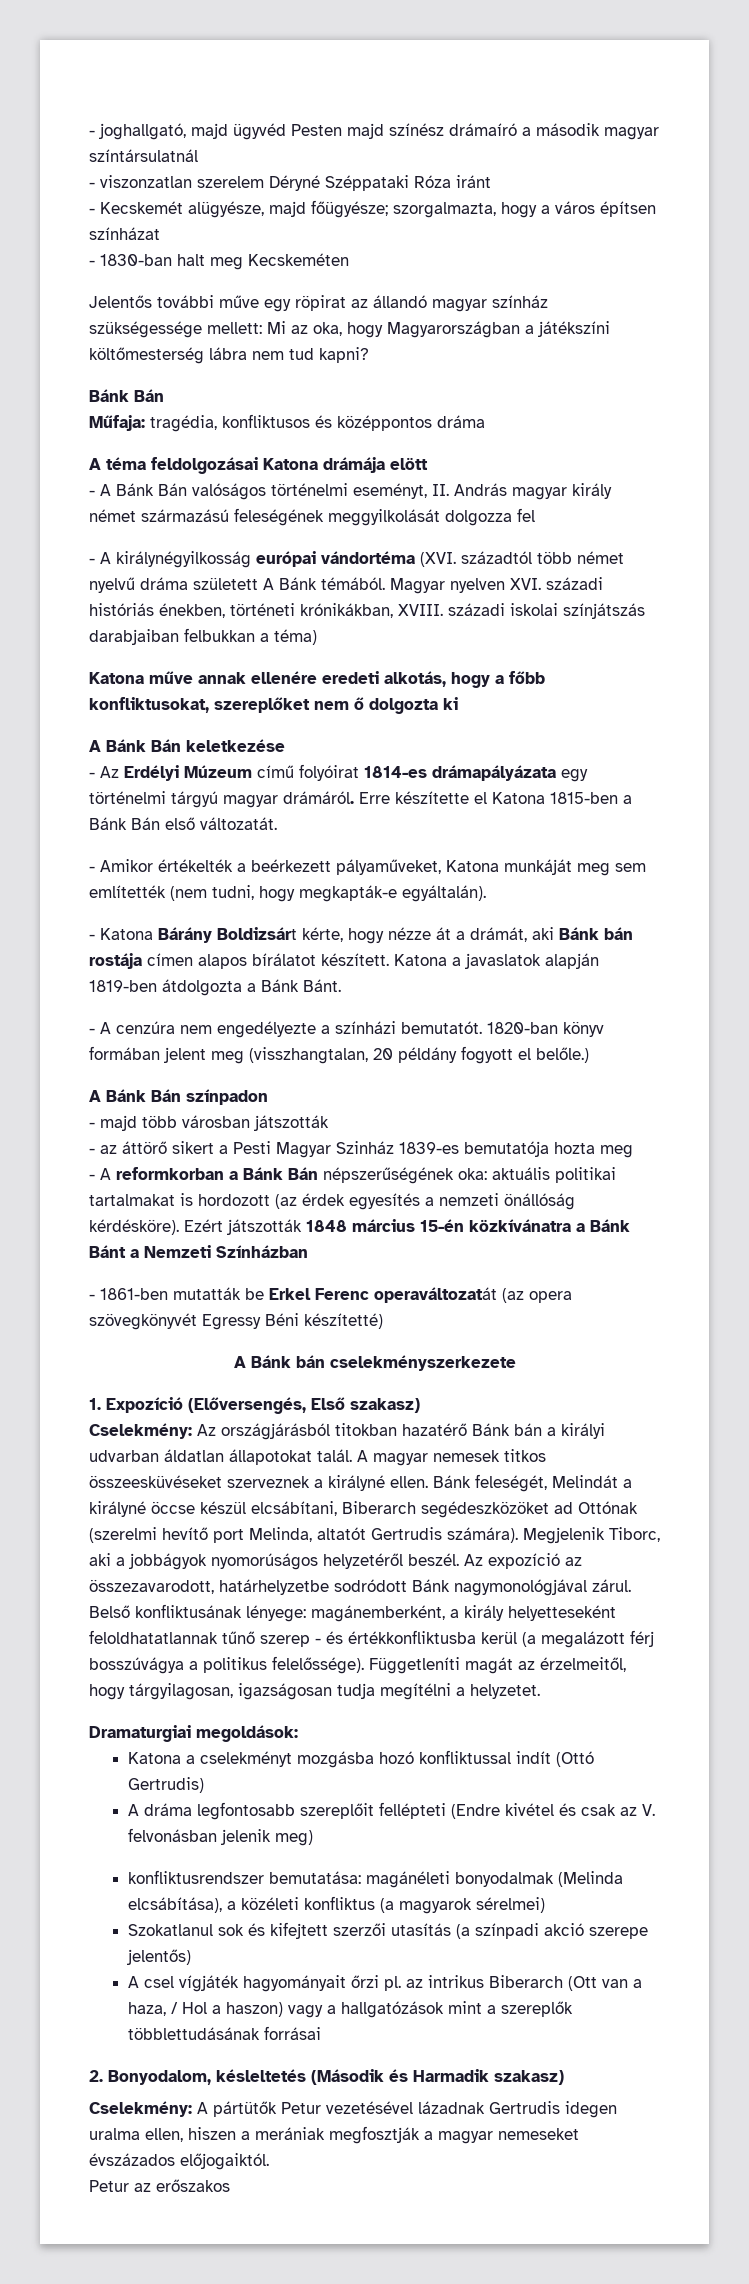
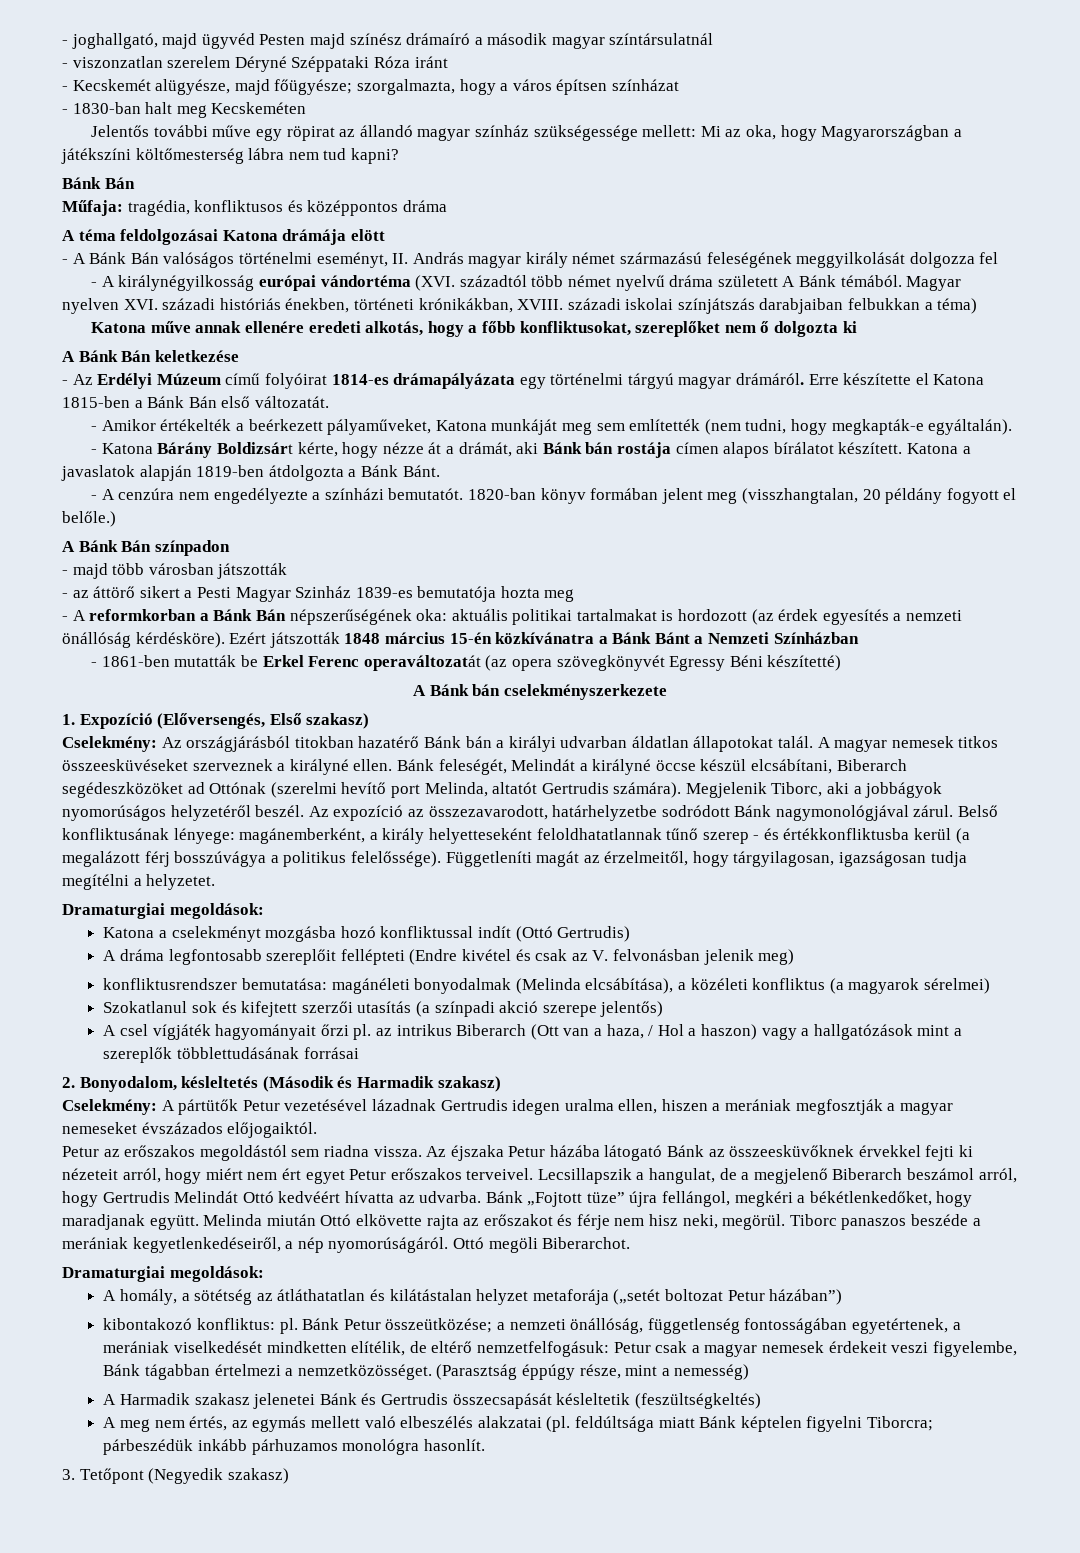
(230, 2185) none -> [199,1145,974,1161] [62,1168,1017,1184] [62,1191,973,1207] [62,1214,981,1230] [62,1237,631,1253] [62,1266,264,1282] [103,1289,843,1305] [103,1318,961,1334] [103,1341,1017,1357] [103,1364,750,1380] [103,1393,761,1409] [103,1416,933,1432] [103,1439,485,1455] [62,1468,289,1484] megoldástól sem riadna vissza. Az éjszaka Petur házába látogató Bánk az összeesküvőknek érvekkel fejti ki nézeteit arról, hogy miért nem ért egyet Petur erőszakos terveivel. Lecsillapszik a hangulat, de a megjelenő Biberarch beszámol arról, hogy Gertrudis Melindát Ottó kedvéért hívatta az udvarba. Bánk „Fojtott tüze” újra fellángol, megkéri a békétlenkedőket, hogy maradjanak együtt. Melinda miután Ottó elkövette rajta az erőszakot és férje nem hisz neki, megörül. Tiborc panaszos beszéde a merániak kegyetlenkedéseiről, a nép nyomorúságáról. Ottó megöli Biberarchot. // Dramaturgiai megoldások: // A homály, a sötétség az átláthatatlan és kilátástalan helyzet metaforája („setét boltozat Petur házában”) // kibontakozó konfliktus: pl. Bánk Petur összeütközése; a nemzeti önállóság, függetlenség fontosságában egyetértenek, a merániak viselkedését mindketten elítélik, de eltérő nemzetfelfogásuk: Petur csak a magyar nemesek érdekeit veszi figyelembe, Bánk tágabban értelmezi a nemzetközösséget. (Parasztság éppúgy része, mint a nemesség) // A Harmadik szakasz jelenetei Bánk és Gertrudis összecsapását késleltetik (feszültségkeltés) // A meg nem értés, az egymás mellett való elbeszélés alakzatai (pl. feldúltsága miatt Bánk képtelen figyelni Tiborcra; párbeszédük inkább párhuzamos monológra hasonlít. // 3. Tetőpont (Negyedik szakasz)

